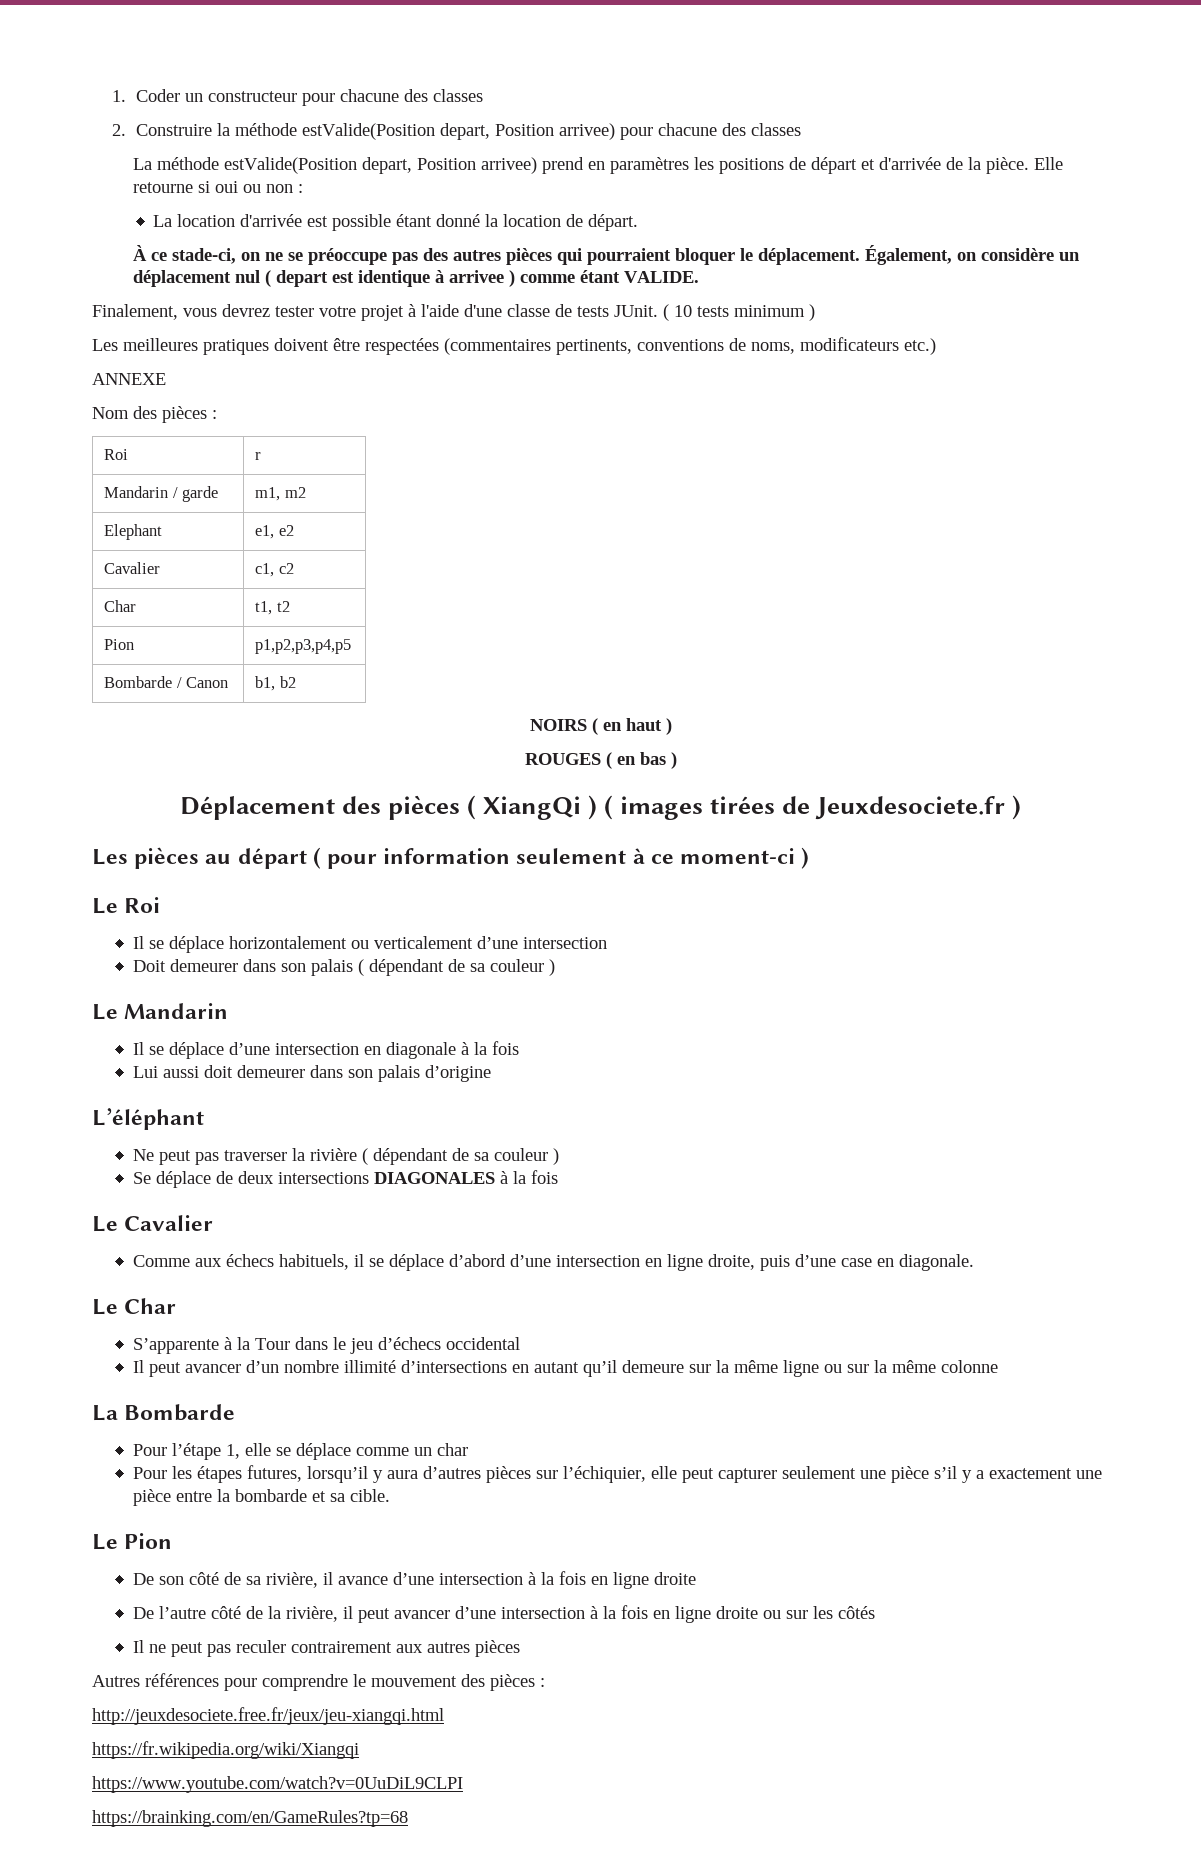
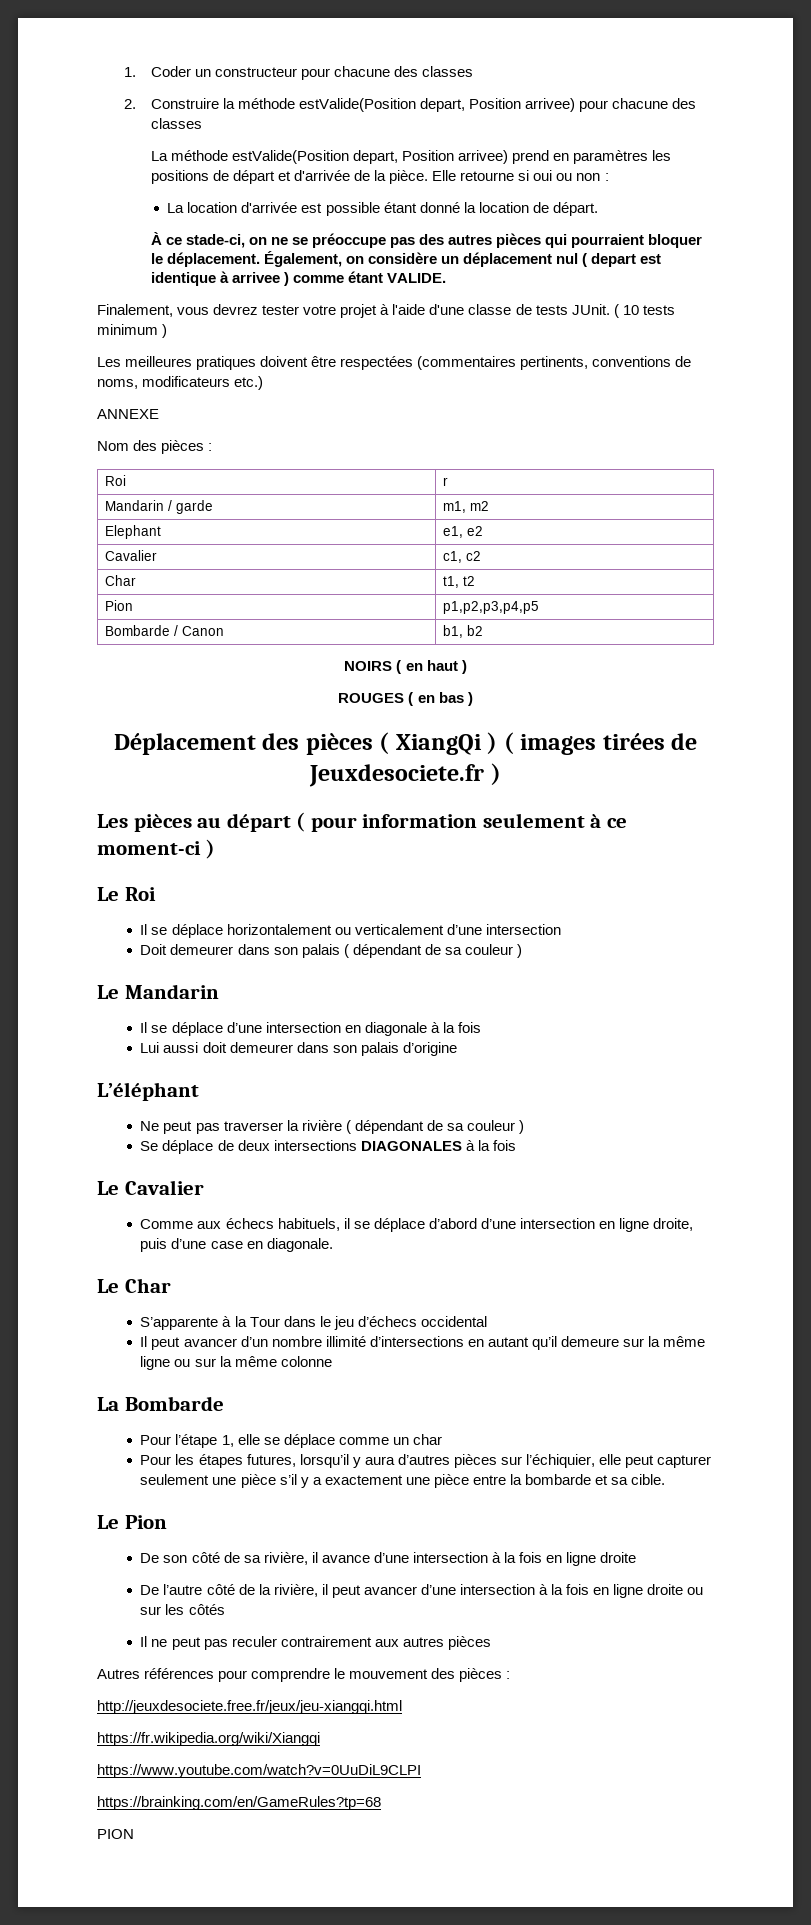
(408, 1818) none -> [97,1829,134,1839] // PION

